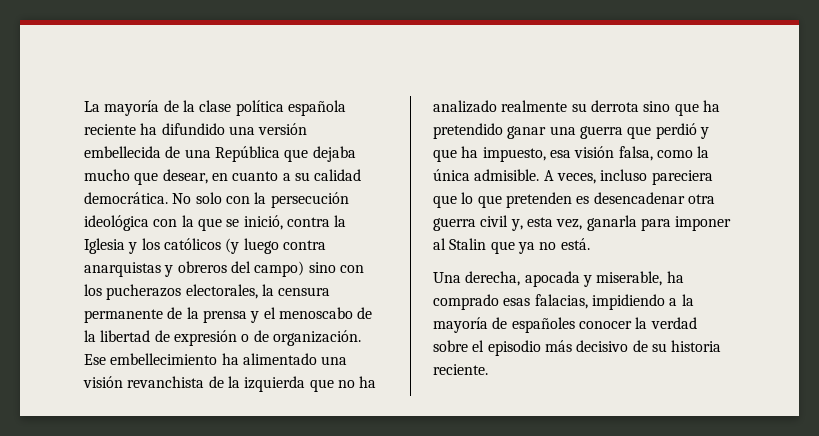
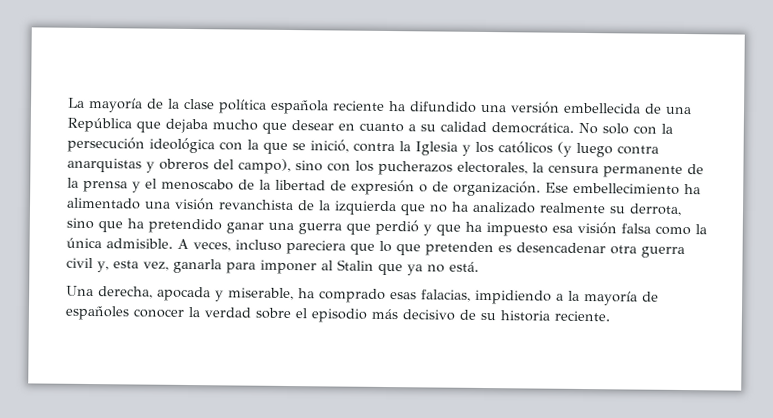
[162,169,208,184] desear, -> [291,120,334,131] desear
[254,261,305,277] campo) -> [238,158,291,175] campo),
[590,100,639,112] derrota -> [629,203,682,216] derrota,
[482,147,546,162] impuesto, -> [486,222,548,237] impuesto
[618,146,653,161] falsa, -> [621,223,651,234] falsa

